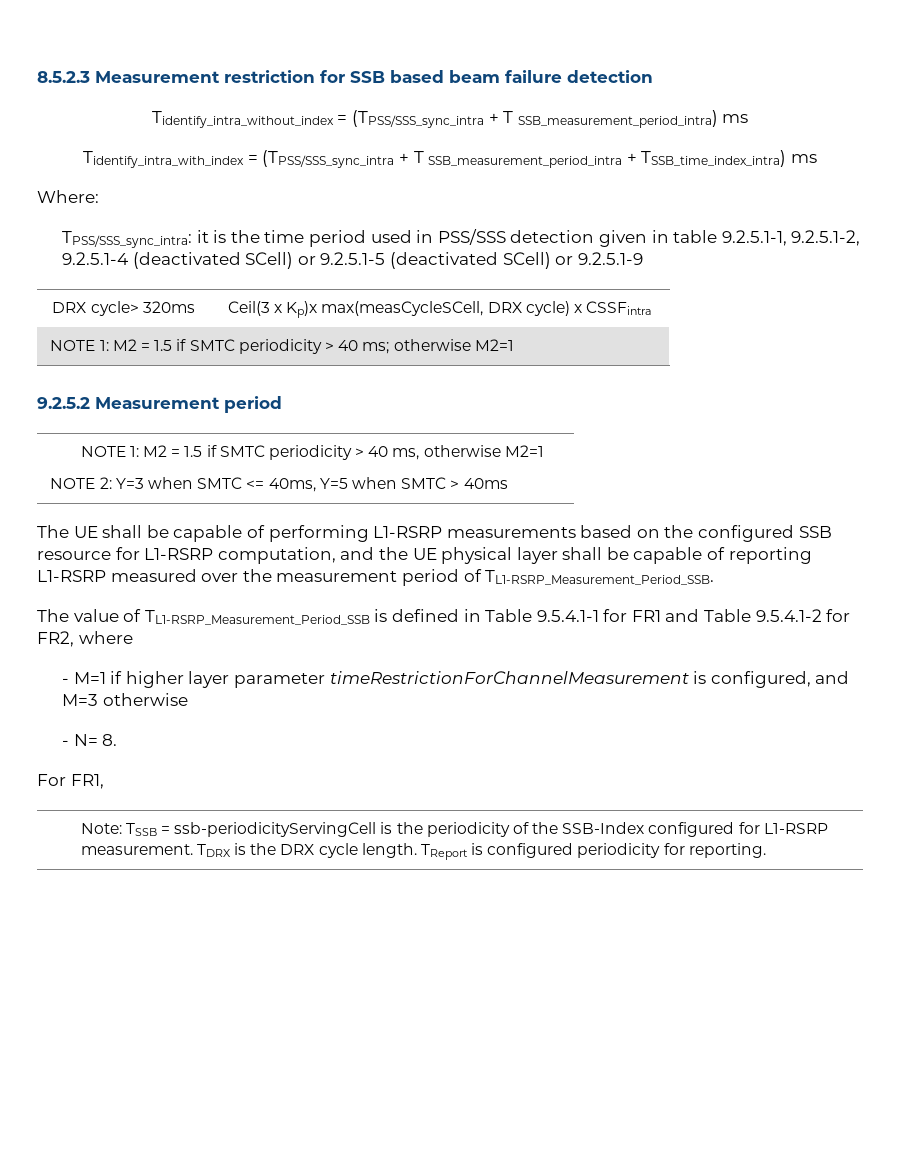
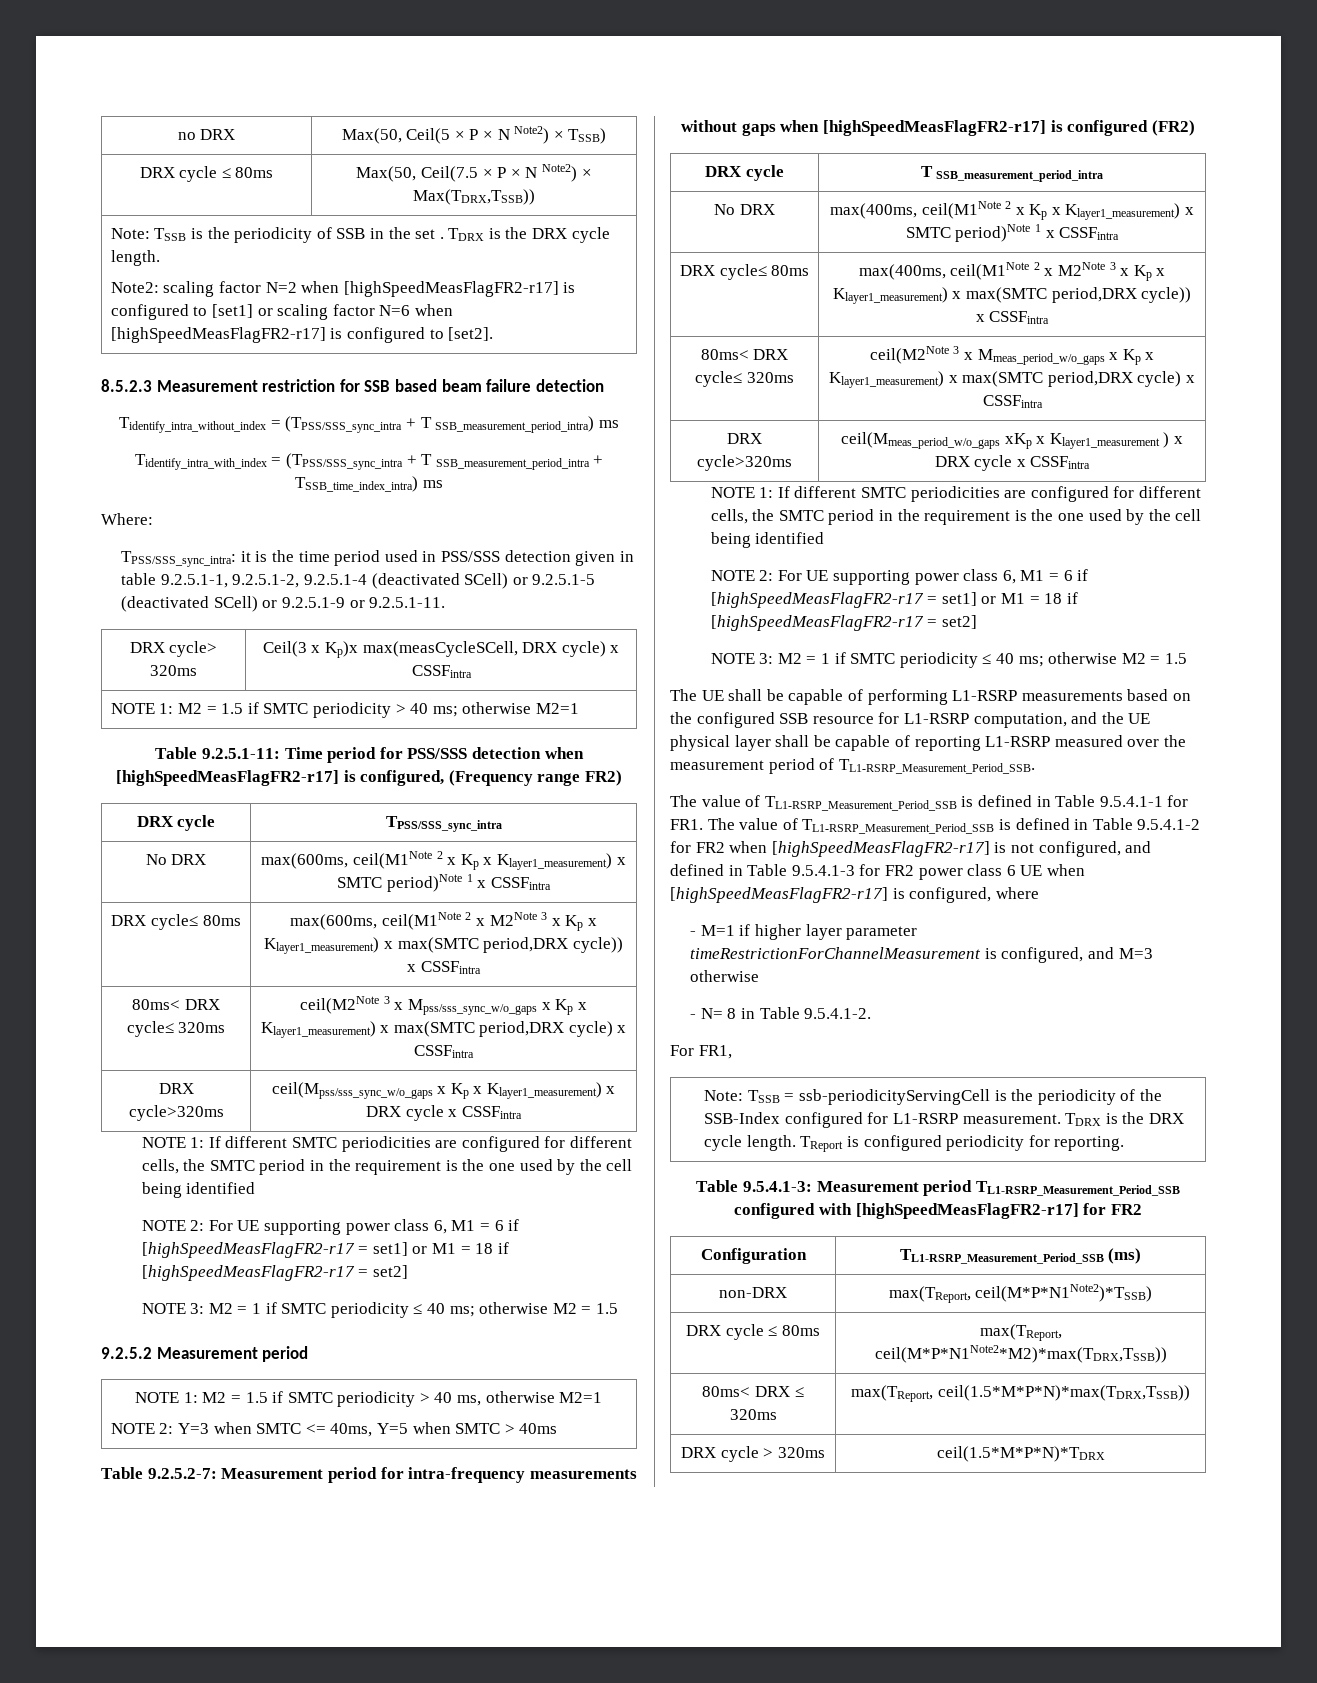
(37, 77) none -> [177,129,236,140] [341,126,607,144] [139,166,274,182] [356,164,592,182] [413,189,535,205] [110,227,610,243] [110,250,160,266] [110,281,576,297] [110,304,453,320] [110,327,494,343] no DRX | Max(50, Ceil(5 × P × N Note2) × TSSB) // DRX cycle ≤ 80ms | Max(50, Ceil(7.5 × P × N Note2) × Max(TDRX,TSSB)) // Note: TSSB is the periodicity of SSB in the set . TDRX is the DRX cycle length. // Note2: scaling factor N=2 when [highSpeedMeasFlagFR2-r17] is configured to [set1] or scaling factor N=6 when [highSpeedMeasFlagFR2-r17] is configured to [set2]. //
(643, 258) none -> [349,597,446,608] or 9.2.5.1-11.
(514, 345) none -> [155,747,584,763] [116,770,622,786] [136,815,216,831] [385,816,502,832] [145,854,207,865] [261,851,626,870] [337,874,551,892] [111,914,241,930] [290,912,597,931] [264,937,623,954] [407,961,481,974] [132,999,220,1010] [126,1021,226,1037] [300,996,587,1015] [260,1021,627,1038] [414,1045,474,1058] [158,1083,194,1094] [128,1105,224,1121] [271,1082,616,1099] [366,1105,522,1121] [141,1136,632,1152] [141,1159,633,1175] [141,1182,256,1198] [141,1219,520,1235] [141,1242,509,1258] [141,1265,408,1281] [141,1302,618,1318] // Table 9.2.5.1-11: Time period for PSS/SSS detection when [highSpeedMeasFlagFR2-r17] is configured, (Frequency range FR2) // DRX cycle | TPSS/SSS_sync_intra // No DRX | max(600ms, ceil(M1Note 2 x Kp x Klayer1_measurement) x SMTC period)Note 1 x CSSFintra // DRX cycle≤ 80ms | max(600ms, ceil(M1Note 2 x M2Note 3 x Kp x Klayer1_measurement) x max(SMTC period,DRX cycle)) x CSSFintra // 80ms< DRX cycle≤ 320ms | ceil(M2Note 3 x Mpss/sss_sync_w/o_gaps x Kp x Klayer1_measurement) x max(SMTC period,DRX cycle) x CSSFintra // DRX cycle>320ms | ceil(Mpss/sss_sync_w/o_gaps x Kp x Klayer1_measurement) x DRX cycle x CSSFintra // NOTE 1: If different SMTC periodicities are configured for different cells, the SMTC period in the requirement is the one used by the cell being identified // NOTE 2: For UE supporting power class 6, M1 = 6 if [highSpeedMeasFlagFR2-r17 = set1] or M1 = 18 if [highSpeedMeasFlagFR2-r17 = set2] // NOTE 3: M2 = 1 if SMTC periodicity ≤ 40 ms; otherwise M2 = 1.5
(508, 483) none -> [101,1467,637,1483] [681,120,1195,136] [705,165,784,181] [920,166,1104,182] [714,204,775,215] [829,201,1195,220] [905,224,1120,242] [679,264,810,280] [858,262,1166,281] [832,287,1192,304] [975,311,1050,324] [700,349,789,360] [695,371,794,387] [869,346,1155,365] [829,371,1195,388] [982,395,1043,408] [727,433,762,444] [697,455,792,471] [841,432,1183,449] [934,455,1091,471] [710,486,1201,502] [710,509,1202,525] [710,532,825,548] [710,569,1089,585] [710,592,1078,608] [710,615,977,631] [710,652,1187,668] // Table 9.2.5.2-7: Measurement period for intra-frequency measurements without gaps when [highSpeedMeasFlagFR2-r17] is configured (FR2) // DRX cycle | T SSB_measurement_period_intra // No DRX | max(400ms, ceil(M1Note 2 x Kp x Klayer1_measurement) x SMTC period)Note 1 x CSSFintra // DRX cycle≤ 80ms | max(400ms, ceil(M1Note 2 x M2Note 3 x Kp x Klayer1_measurement) x max(SMTC period,DRX cycle)) x CSSFintra // 80ms< DRX cycle≤ 320ms | ceil(M2Note 3 x Mmeas_period_w/o_gaps x Kp x Klayer1_measurement) x max(SMTC period,DRX cycle) x CSSFintra // DRX cycle>320ms | ceil(Mmeas_period_w/o_gaps xKp x Klayer1_measurement ) x DRX cycle x CSSFintra // NOTE 1: If different SMTC periodicities are configured for different cells, the SMTC period in the requirement is the one used by the cell being identified // NOTE 2: For UE supporting power class 6, M1 = 6 if [highSpeedMeasFlagFR2-r17 = set1] or M1 = 18 if [highSpeedMeasFlagFR2-r17 = set2] // NOTE 3: M2 = 1 if SMTC periodicity ≤ 40 ms; otherwise M2 = 1.5
[631,609,851,622] [37,631,74,647] FR1 and Table 9.5.4.1-2 for FR2, -> [670,818,1201,834] [670,841,1152,857] [670,864,1085,880] [670,887,992,903] FR1. The value of TL1-RSRP_Measurement_Period_SSB is defined in Table 9.5.4.1-2 for FR2 when [highSpeedMeasFlagFR2-r17] is not configured, and defined in Table 9.5.4.1-3 for FR2 power class 6 UE when [highSpeedMeasFlagFR2-r17] is configured,
[102,734,118,746] 8. -> [727,1007,872,1019] 8 in Table 9.5.4.1-2.
(766, 850) none -> [696,1180,1180,1196] [734,1203,1142,1219] [700,1248,807,1264] [899,1248,1142,1264] [719,1287,787,1298] [888,1284,1153,1303] [686,1324,820,1340] [979,1324,1062,1341] [874,1345,1167,1363] [702,1386,804,1397] [729,1409,777,1420] [851,1385,1190,1402] [681,1446,825,1462] [936,1446,1105,1462] // Table 9.5.4.1-3: Measurement period TL1-RSRP_Measurement_Period_SSB configured with [highSpeedMeasFlagFR2-r17] for FR2 // Configuration | TL1-RSRP_Measurement_Period_SSB (ms) // non-DRX | max(TReport, ceil(M*P*N1Note2)*TSSB) // DRX cycle ≤ 80ms | max(TReport, ceil(M*P*N1Note2*M2)*max(TDRX,TSSB)) // 80ms< DRX ≤ 320ms | max(TReport, ceil(1.5*M*P*N)*max(TDRX,TSSB)) // DRX cycle > 320ms | ceil(1.5*M*P*N)*TDRX

